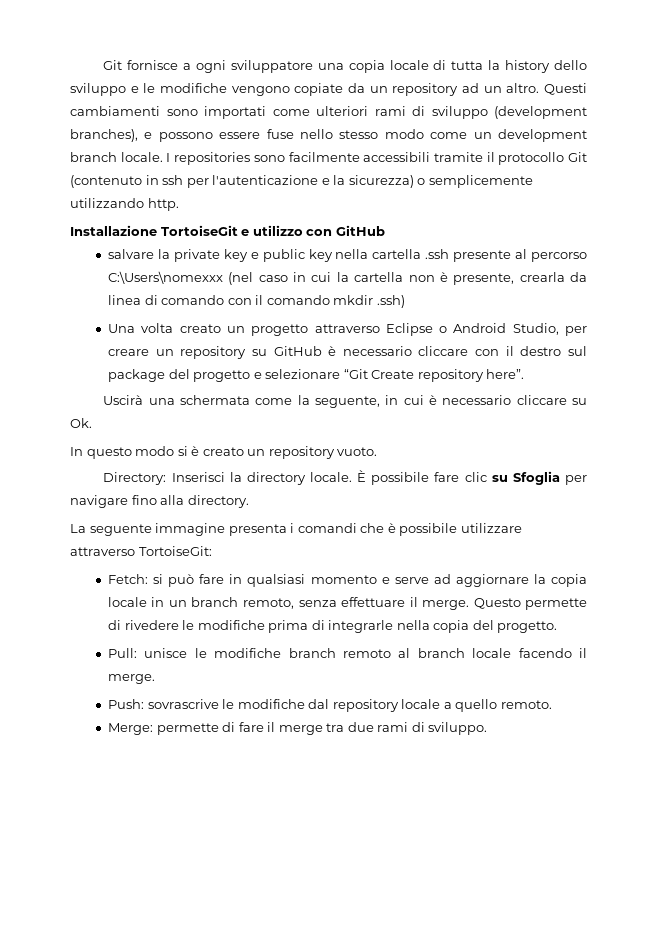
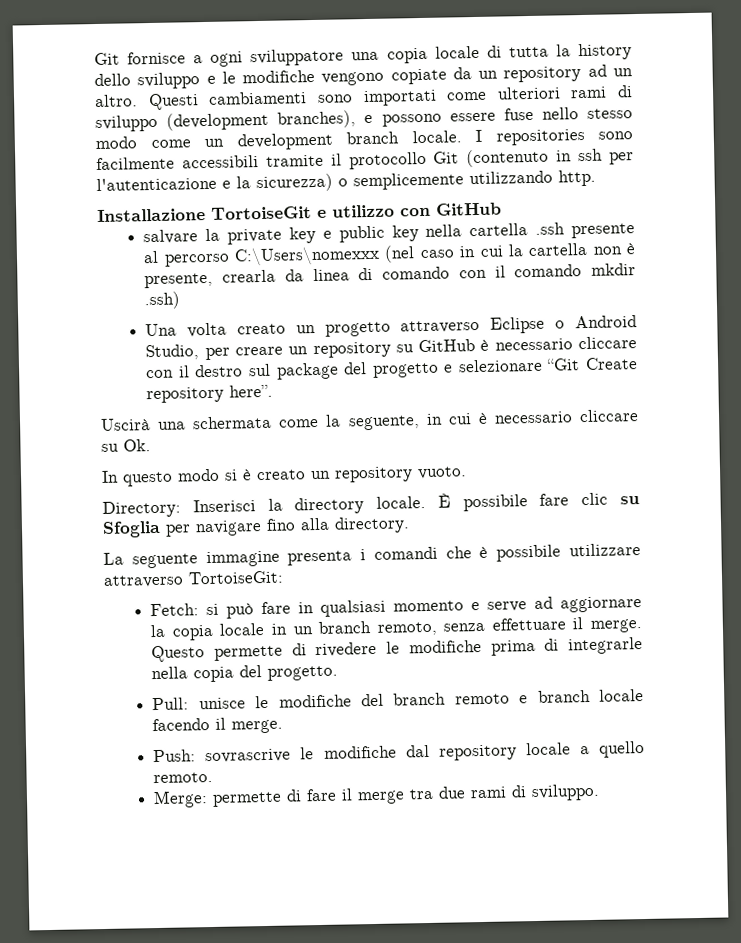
(282, 653) none -> [360,693,384,707] del
[398,648,411,658] al -> [519,695,529,704] e

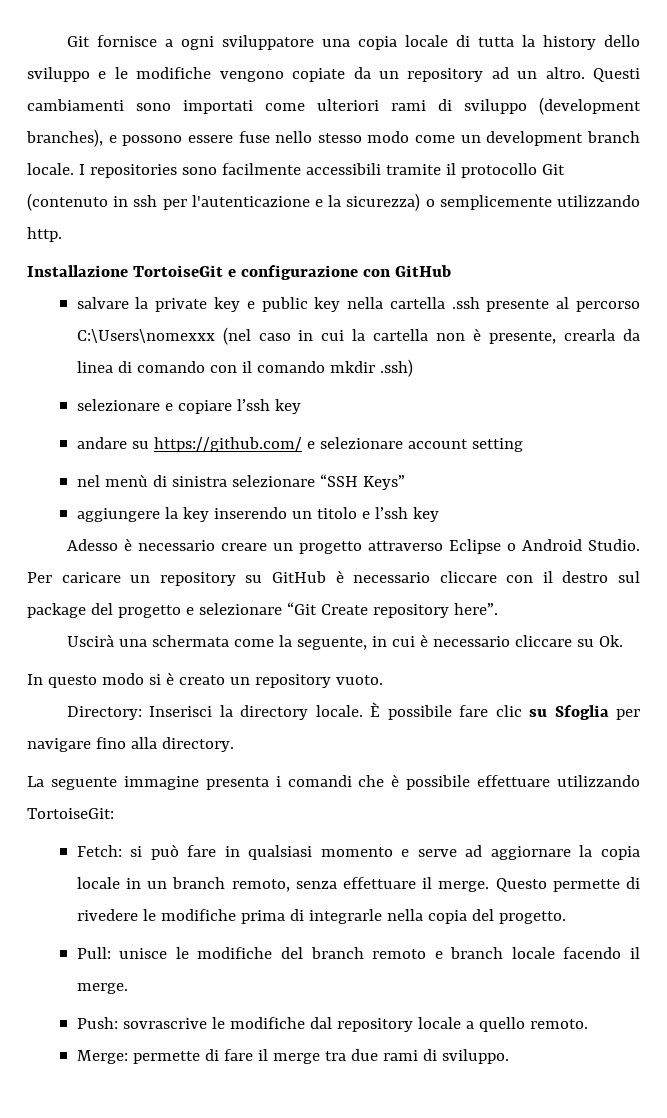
[332,204,395,218] utilizzo -> [240,265,358,280] configurazione
[145,322,286,338] Una volta creato -> [76,399,301,414] [76,437,523,452] [76,474,405,490] [76,507,439,522] [66,538,267,551] selezionare e copiare l’ssh key // andare su https://github.com/ e selezionare account setting // nel menù di sinistra selezionare “SSH Keys” // aggiungere la key inserendo un titolo e l’ssh key // Adesso è necessario creare
[145,344,283,361] Studio, per creare -> [588,539,641,551] [27,572,121,583] Studio. Per caricare
[569,543,641,557] [103,574,184,588] utilizzare attraverso -> [477,775,640,787] effettuare utilizzando

